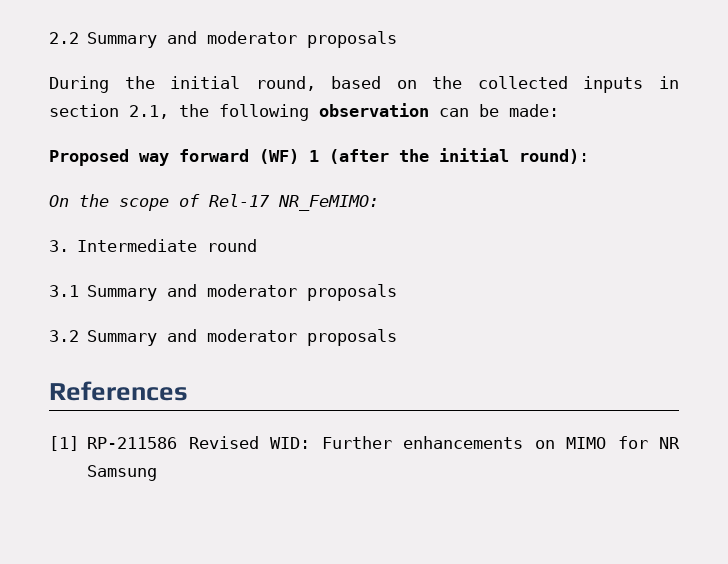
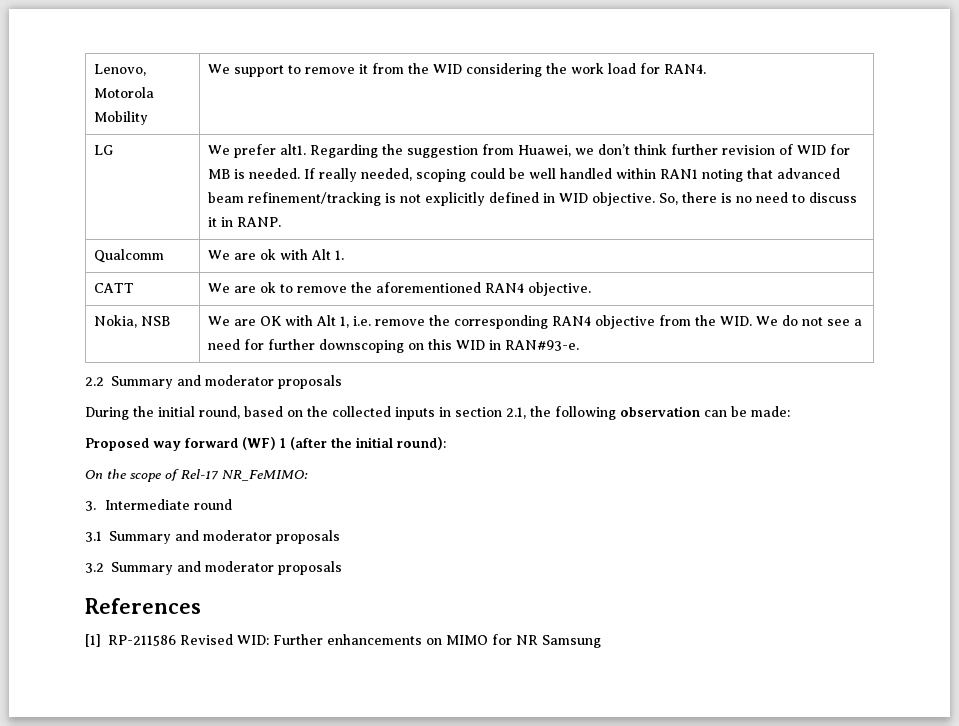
(49, 38) none -> [93,64,146,76] [93,87,154,98] [93,111,148,125] [207,63,706,77] [93,145,113,155] [207,144,850,158] [207,168,840,182] [207,192,857,206] [207,217,281,227] [93,249,164,263] [207,249,344,260] [93,283,134,293] [207,282,591,296] [93,315,170,328] [207,315,862,329] [207,339,579,353] Lenovo, Motorola Mobility | We support to remove it from the WID considering the work load for RAN4. // LG | We prefer alt1. Regarding the suggestion from Huawei, we don’t think further revision of WID for MB is needed. If really needed, scoping could be well handled within RAN1 noting that advanced beam refinement/tracking is not explicitly defined in WID objective. So, there is no need to discuss it in RANP. // Qualcomm | We are ok with Alt 1. // CATT | We are ok to remove the aforementioned RAN4 objective. // Nokia, NSB | We are OK with Alt 1, i.e. remove the corresponding RAN4 objective from the WID. We do not see a need for further downscoping on this WID in RAN#93-e. //

